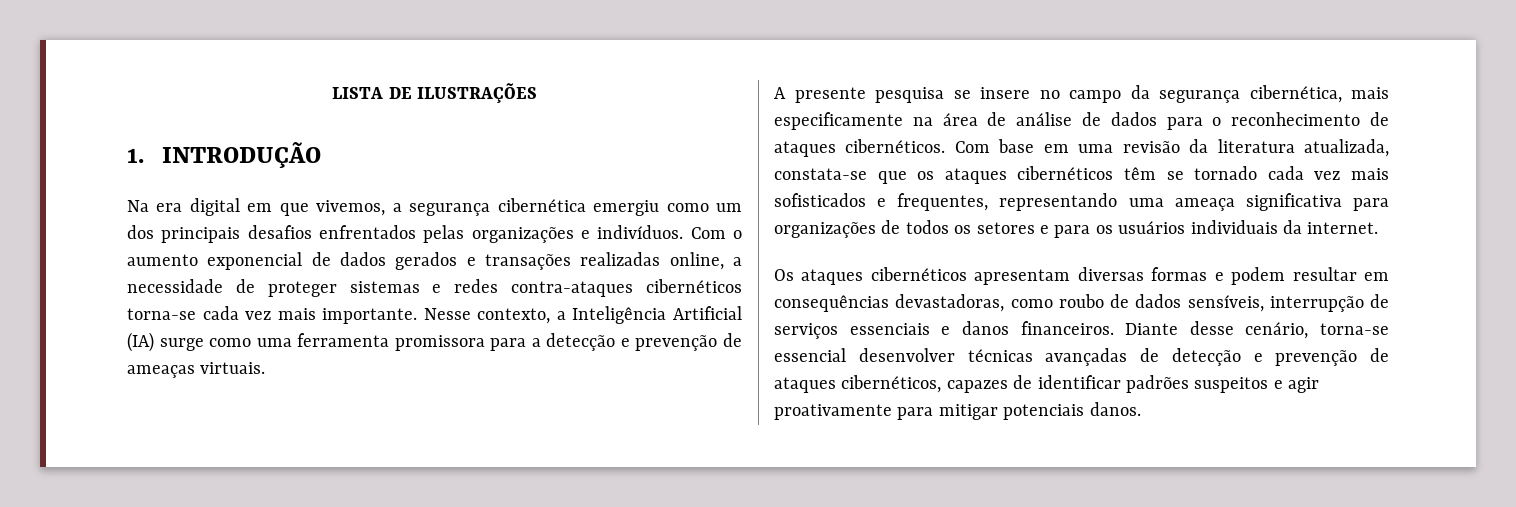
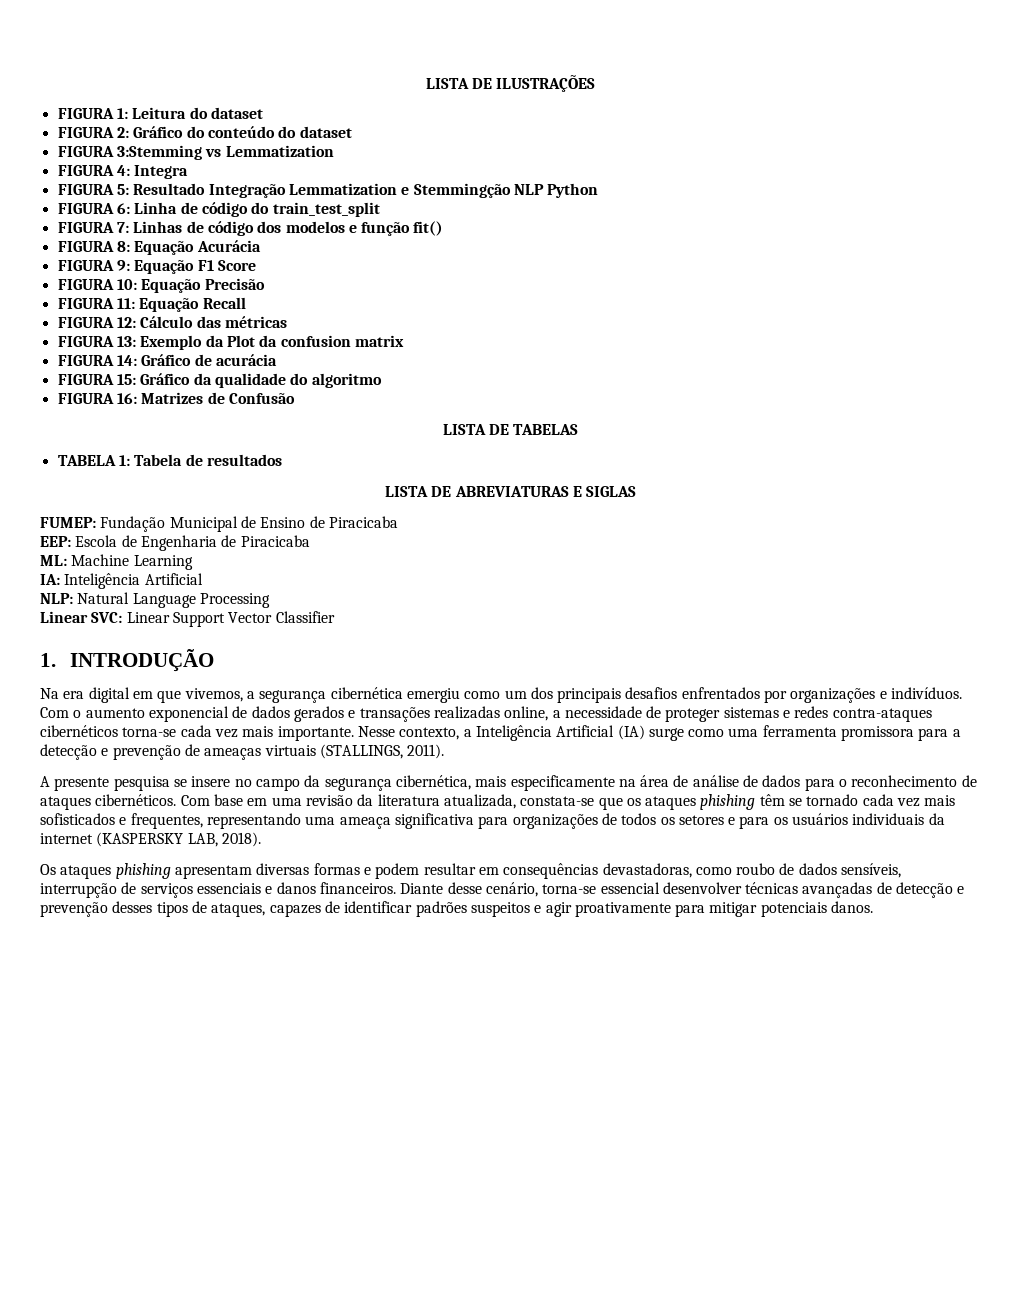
(537, 93) none -> [57,107,263,119] [57,126,352,138] [57,145,334,160] [57,165,189,179] [57,183,599,198] [57,202,380,217] [57,221,444,236] [57,240,261,255] [57,260,256,274] [57,278,265,293] [57,297,246,312] [57,316,287,328] [57,335,404,350] [57,354,277,366] [57,373,382,388] [57,392,295,404] [442,424,579,435] [57,454,282,466] [384,486,637,497] [40,516,398,532] [40,535,310,551] [40,554,193,570] [40,573,203,589] [40,592,270,608] [40,611,335,627] // FIGURA 1: Leitura do dataset // FIGURA 2: Gráfico do conteúdo do dataset // FIGURA 3:Stemming vs Lemmatization // FIGURA 4: Integra // FIGURA 5: Resultado Integração Lemmatization e Stemmingção NLP Python // FIGURA 6: Linha de código do train_test_split // FIGURA 7: Linhas de código dos modelos e função fit() // FIGURA 8: Equação Acurácia // FIGURA 9: Equação F1 Score // FIGURA 10: Equação Precisão // FIGURA 11: Equação Recall // FIGURA 12: Cálculo das métricas // FIGURA 13: Exemplo da Plot da confusion matrix // FIGURA 14: Gráfico de acurácia // FIGURA 15: Gráfico da qualidade do algoritmo // FIGURA 16: Matrizes de Confusão // LISTA DE TABELAS // TABELA 1: Tabela de resultados // LISTA DE ABREVIATURAS E SIGLAS // FUMEP: Fundação Municipal de Ensino de Piracicaba // EEP: Escola de Engenharia de Piracicaba // ML: Machine Learning // IA: Inteligência Artificial // NLP: Natural Language Processing // Linear SVC: Linear Support Vector Classifier
[423,225,465,243] pelas -> [764,690,788,703] por
[200,362,266,374] virtuais. -> [264,744,445,759] virtuais (STALLINGS, 2011).
[1017,166,1114,180] cibernéticos -> [700,794,756,810] phishing
[1307,222,1379,234] internet. -> [40,832,261,847] internet (KASPERSKY LAB, 2018).
[870,267,967,281] cibernéticos -> [115,863,171,879] phishing
[1370,348,1389,362] [774,375,942,393] de ataques cibernéticos, -> [112,901,266,917] desses tipos de ataques,

